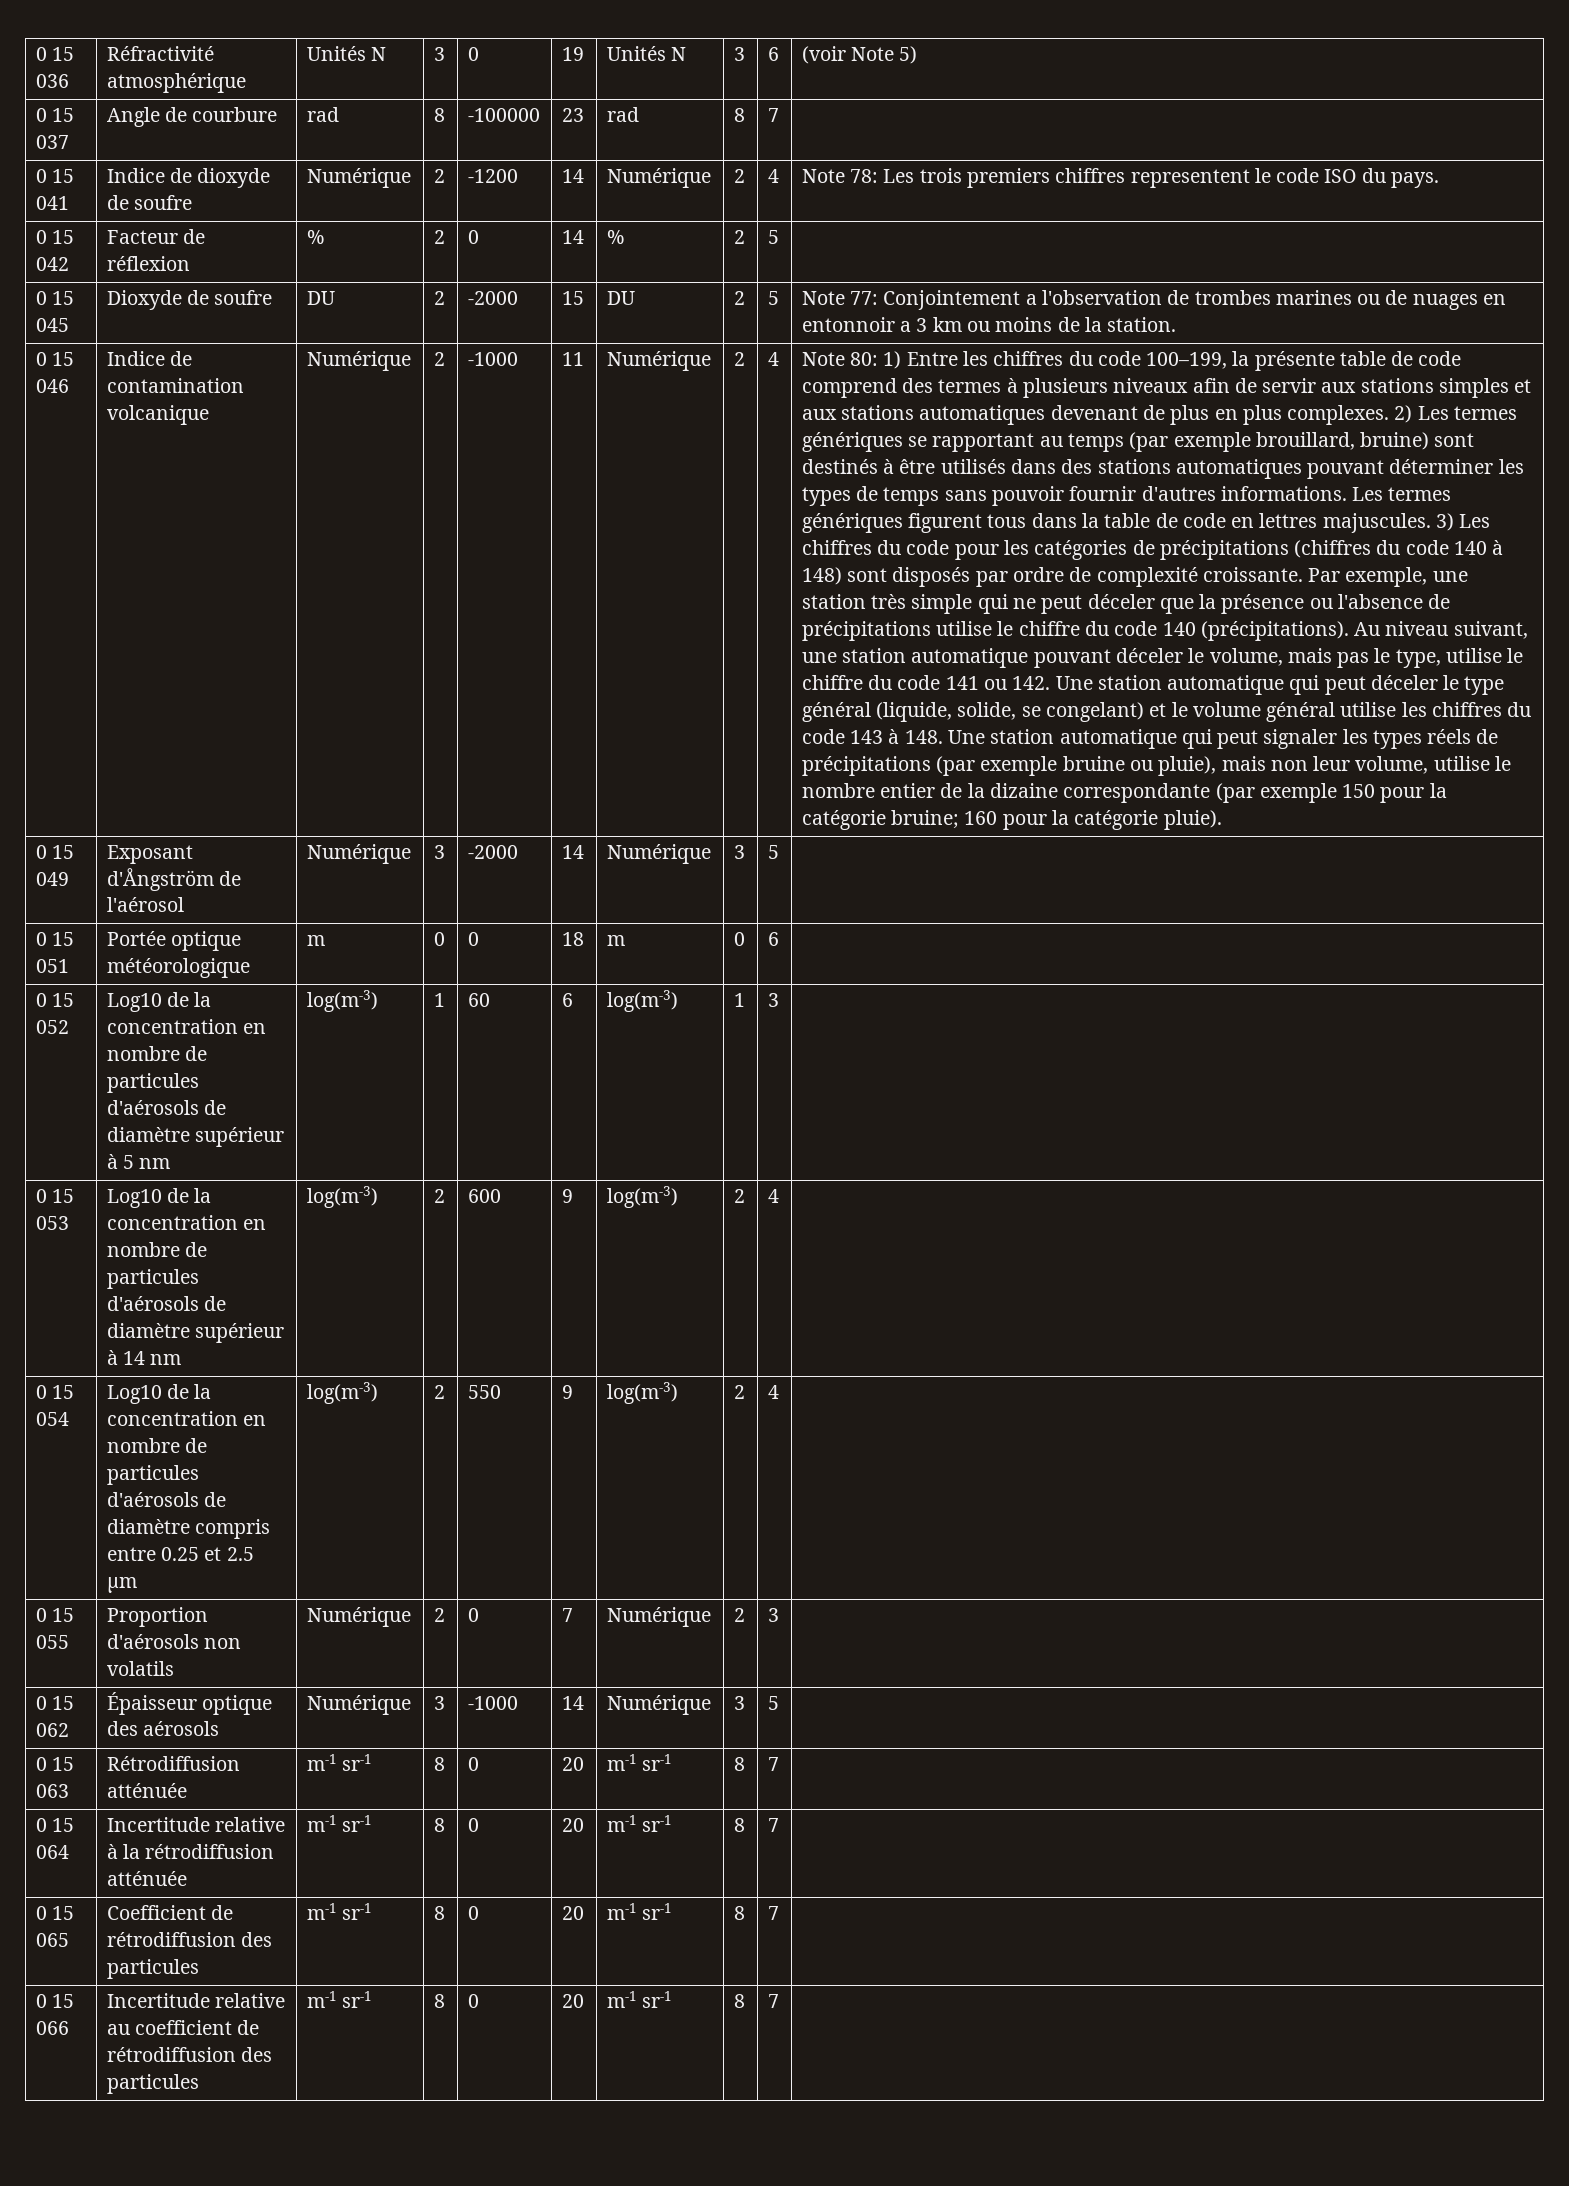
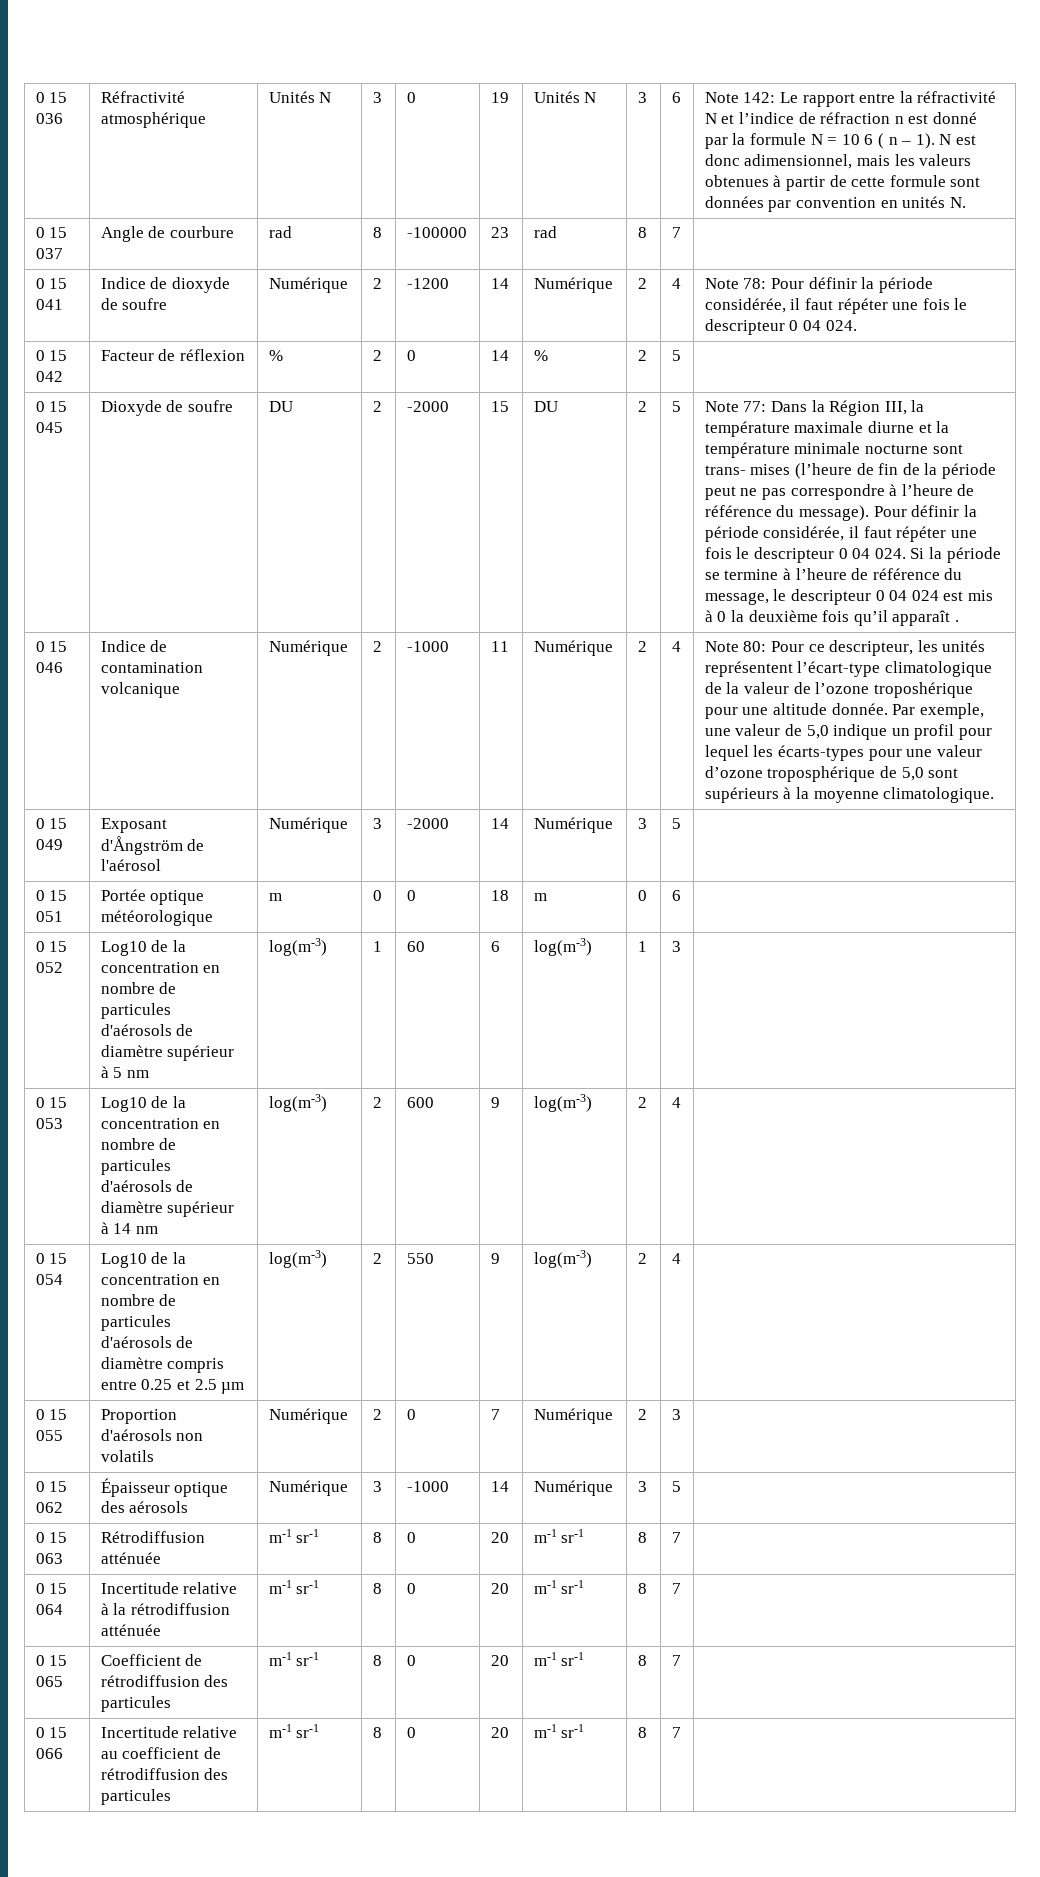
[801,46,918,64] (voir Note 5) -> [704,91,997,107] [704,112,978,124] [704,133,976,149] [704,154,972,169] [704,175,981,191] [704,196,966,212] Note 142: Le rapport entre la réfractivité N et l’indice de réfraction n est donné par la formule N = 10 6 ( n – 1). N est donc adimensionnel, mais les valeurs obtenues à partir de cette formule sont données par convention en unités N.
[883,168,1439,188] Les trois premiers chiffres representent le code ISO du pays. -> [771,277,933,293] [704,298,968,314] [704,319,857,335] Pour définir la période considérée, il faut répéter une fois le descripteur 0 04 024.
[883,290,1506,310] [801,317,1177,332] Conjointement a l'observation de trombes marines ou de nuages en entonnoir a 3 km ou moins de la station. -> [771,400,925,416] [704,421,950,437] [704,442,963,458] [704,463,997,479] [704,484,975,500] [704,505,977,521] [704,526,977,542] [704,547,1001,563] [704,568,963,580] [704,589,994,605] [704,610,960,626] Dans la Région III, la température maximale diurne et la température minimale nocturne sont trans- mises (l’heure de fin de la période peut ne pas correspondre à l’heure de référence du message). Pour définir la période considérée, il faut répéter une fois le descripteur 0 04 024. Si la période se termine à l’heure de référence du message, le descripteur 0 04 024 est mis à 0 la deuxième fois qu’il apparaît .
[883,351,1462,371] [801,378,1532,398] [801,405,1517,425] [801,432,1475,452] [801,459,1524,479] [801,486,1452,506] [801,513,1491,533] [801,540,1504,560] [801,567,1468,587] [801,594,1451,614] [801,621,1528,641] [801,648,1524,668] [801,675,1505,695] [801,702,1532,722] [801,729,1499,749] [801,756,1511,776] [801,783,1447,803] [801,810,1222,830] 1) Entre les chiffres du code 100–199, la présente table de code comprend des termes à plusieurs niveaux afin de servir aux stations simples et aux stations automatiques devenant de plus en plus complexes. 2) Les termes génériques se rapportant au temps (par exemple brouillard, bruine) sont destinés à être utilisés dans des stations automatiques pouvant déterminer les types de temps sans pouvoir fournir d'autres informations. Les termes génériques figurent tous dans la table de code en lettres majuscules. 3) Les chiffres du code pour les catégories de précipitations (chiffres du code 140 à 148) sont disposés par ordre de complexité croissante. Par exemple, une station très simple qui ne peut déceler que la présence ou l'absence de précipitations utilise le chiffre du code 140 (précipitations). Au niveau suivant, une station automatique pouvant déceler le volume, mais pas le type, utilise le chiffre du code 141 ou 142. Une station automatique qui peut déceler le type général (liquide, solide, se congelant) et le volume général utilise les chiffres du code 143 à 148. Une station automatique qui peut signaler les types réels de précipitations (par exemple bruine ou pluie), mais non leur volume, utilise le nombre entier de la dizaine correspondante (par exemple 150 pour la catégorie bruine; 160 pour la catégorie pluie). -> [771,640,986,656] [704,661,993,677] [704,682,973,698] [704,703,984,719] [704,724,993,740] [704,745,982,761] [704,766,959,782] [704,787,995,803] Pour ce descripteur, les unités représentent l’écart-type climatologique de la valeur de l’ozone troposhérique pour une altitude donnée. Par exemple, une valeur de 5,0 indique un profil pour lequel les écarts-types pour une valeur d’ozone troposphérique de 5,0 sont supérieurs à la moyenne climatologique.

